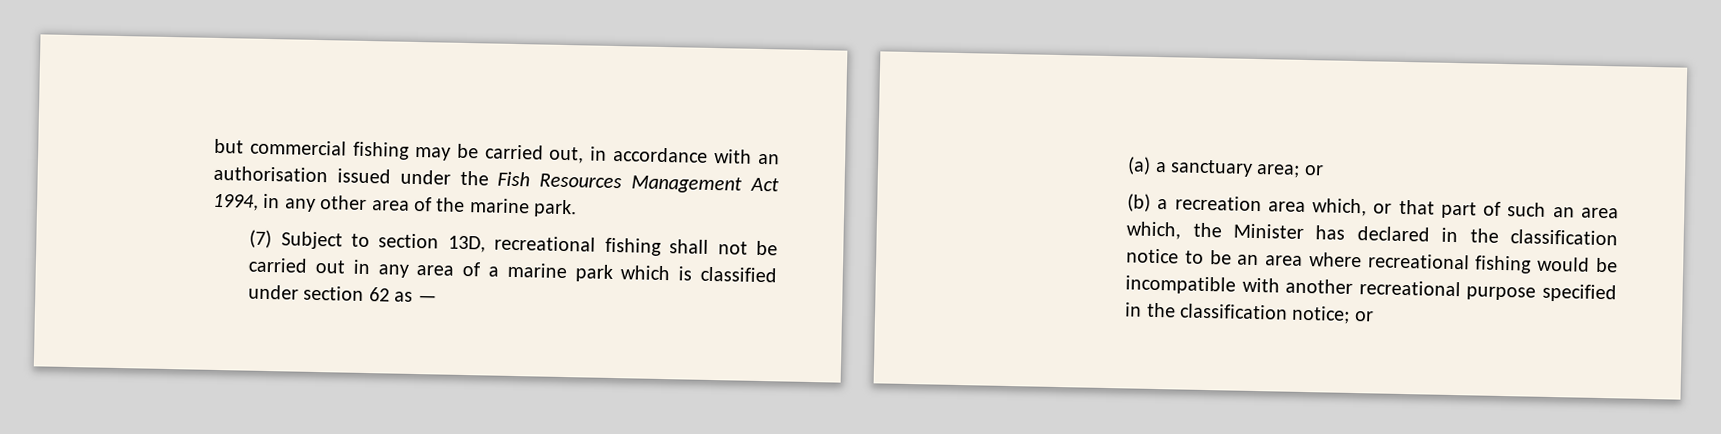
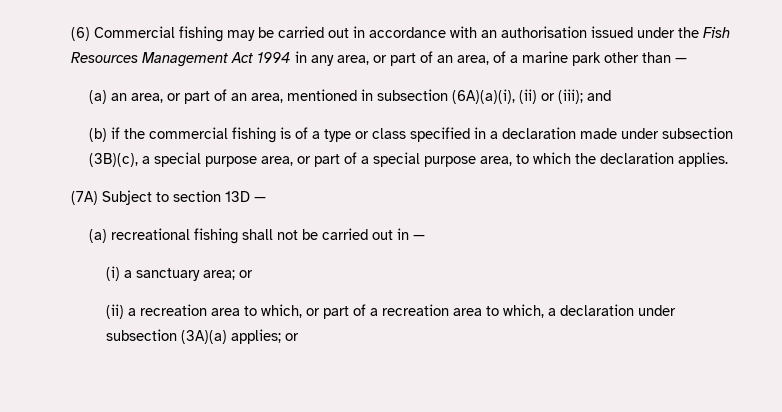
[214,138,347,156] but commercial -> [71,26,176,41] (6) Commercial
[549,146,585,164] out, -> [328,28,350,38] out
[213,193,578,218] [249,229,486,253] 1994, in any other area of the marine park. // (7) Subject to section 13D, -> [257,51,688,66] [88,89,611,104] [88,127,733,143] [88,152,728,167] [71,190,267,205] [88,229,107,243] 1994 in any area, or part of an area, of a marine park other than — // (a) an area, or part of an area, mentioned in subsection (6A)(a)(i), (ii) or (iii); and // (b) if the commercial fishing is of a type or class specified in a declaration made under subsection (3B)(c), a special purpose area, or part of a special purpose area, to which the declaration applies. // (7A) Subject to section 13D — // (a)
[377,261,777,283] [248,284,437,303] [1127,156,1152,175] any area of a marine park which is classified under section 62 as — // (a) -> [412,235,425,240] [106,266,121,281] — // (i)
[1127,193,1306,213] (b) a recreation area -> [106,304,258,319] (ii) a recreation area to
[1398,199,1619,219] [1126,221,1618,246] [1126,248,1618,274] [1125,275,1617,303] [1125,302,1351,324] that part of such an area which, the Minister has declared in the classification notice to be an area where recreational fishing would be incompatible with another recreational purpose specified in the classification notice; -> [323,304,677,319] [106,329,282,344] part of a recreation area to which, a declaration under subsection (3A)(a) applies;

